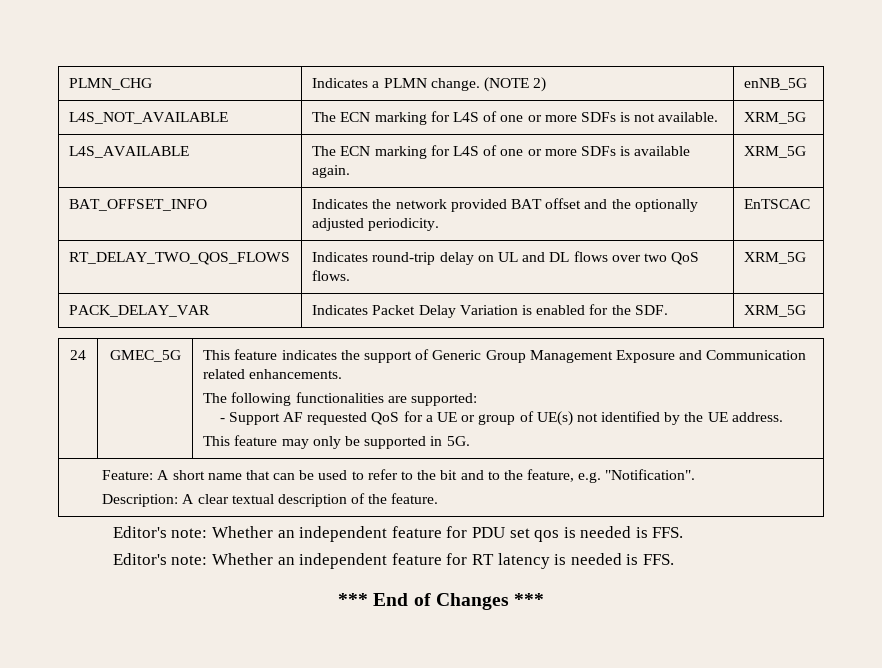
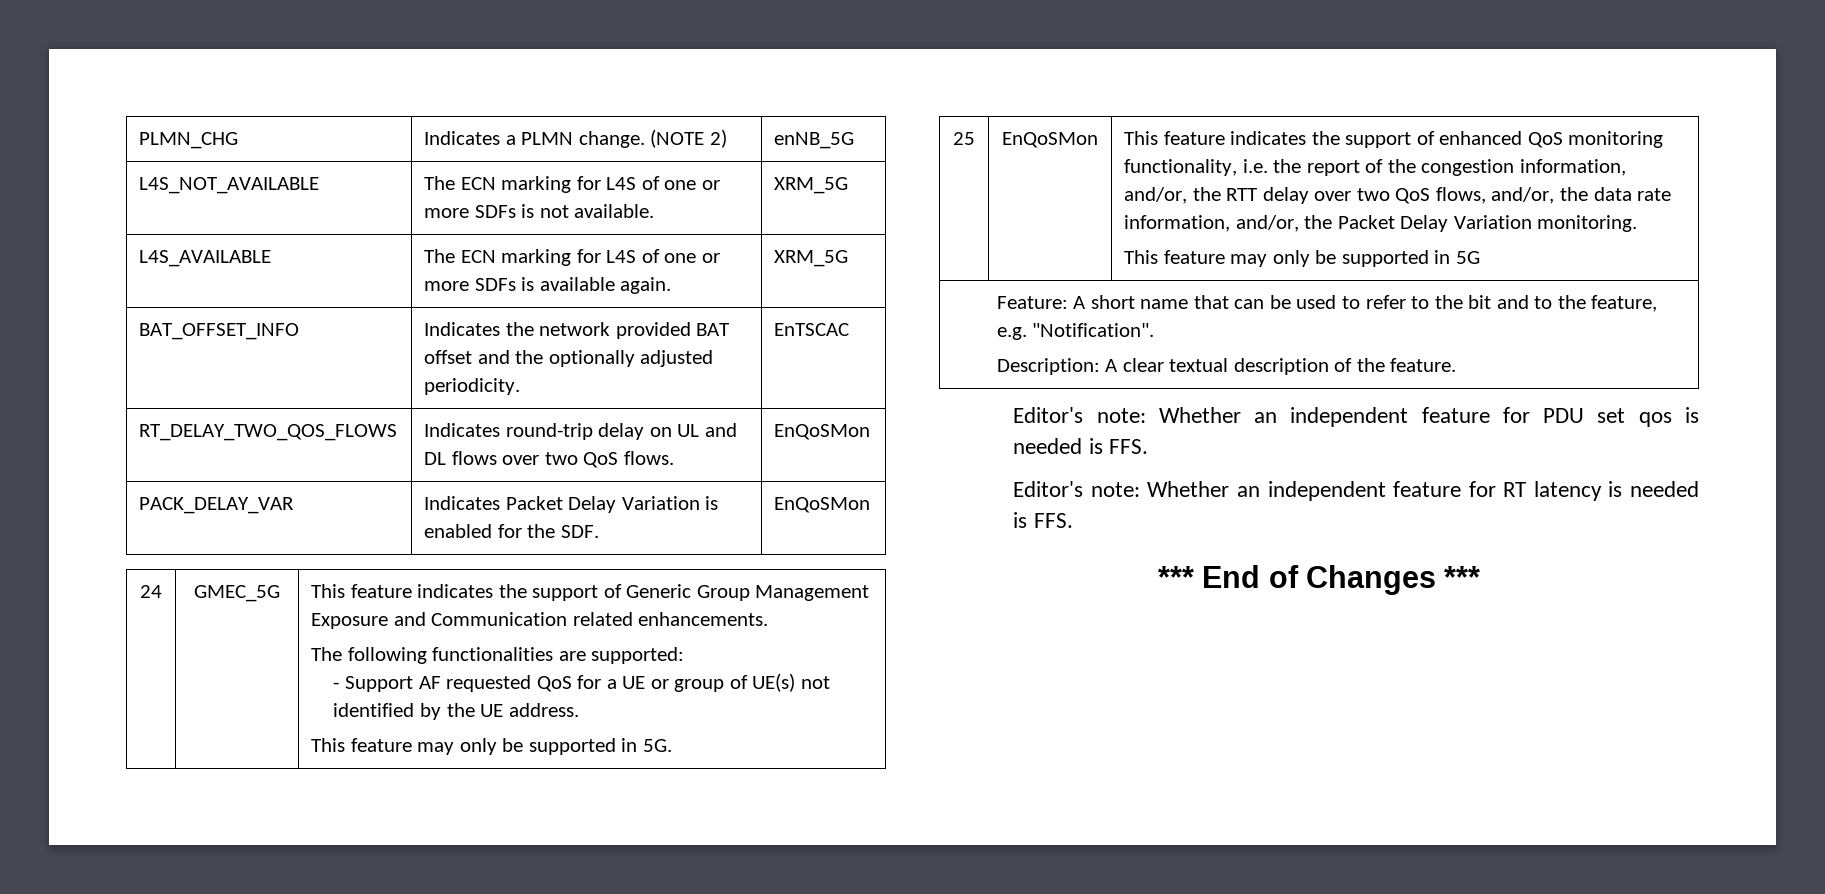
[744,252,807,264] XRM_5G -> [774,424,871,440] EnQoSMon
[744,305,807,317] XRM_5G -> [774,497,871,513] EnQoSMon
(470, 441) none -> [953,132,975,145] [1002,132,1098,148] [1124,131,1664,148] [1124,159,1626,176] [1124,187,1672,204] [1124,215,1638,232] [1124,250,1480,267] // 25 | EnQoSMon | This feature indicates the support of enhanced QoS monitoring functionality, i.e. the report of the congestion information, and/or, the RTT delay over two QoS flows, and/or, the data rate information, and/or, the Packet Delay Variation monitoring. // This feature may only be supported in 5G

